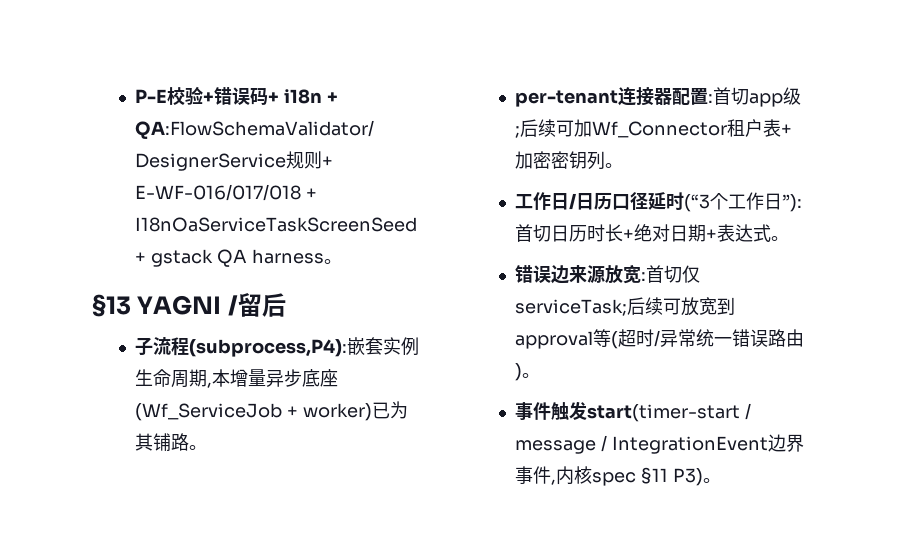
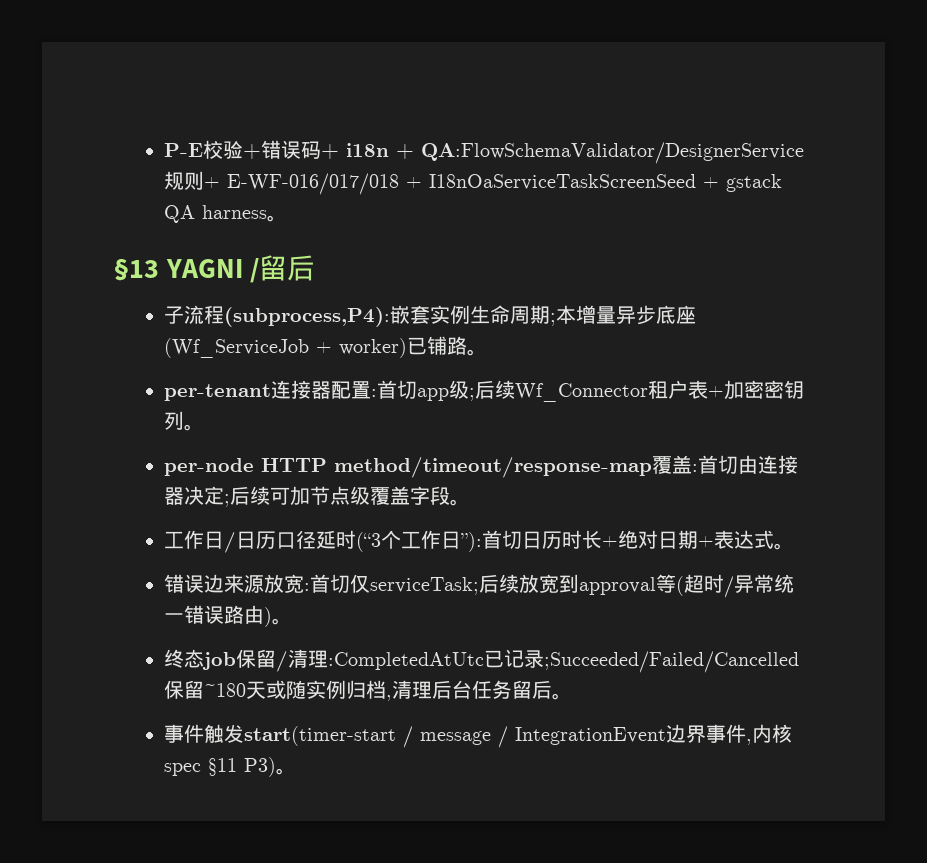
[207,382,213,388] , -> [549,313,556,326] ;
[389,401,408,419] [135,433,154,451] 为其 -> (427, 346) none
[556,119,593,137] 可加 -> (515, 389) none
(624, 165) none -> [163,455,798,478] [163,486,470,507] // per-node HTTP method/timeout/response-map覆盖:首切由连接器决定;后续可加节点级覆盖字段。
[663,298,682,315] 可 -> (519, 583) none
(541, 375) none -> [163,649,799,673] [163,680,572,701] // 终态job保留/清理:CompletedAtUtc已记录;Succeeded/Failed/Cancelled保留~180天或随实例归档,清理后台任务留后。

